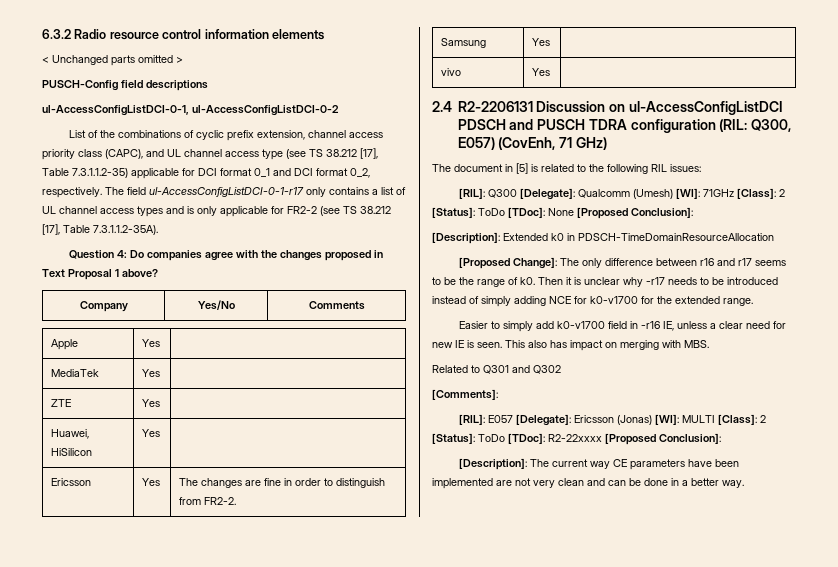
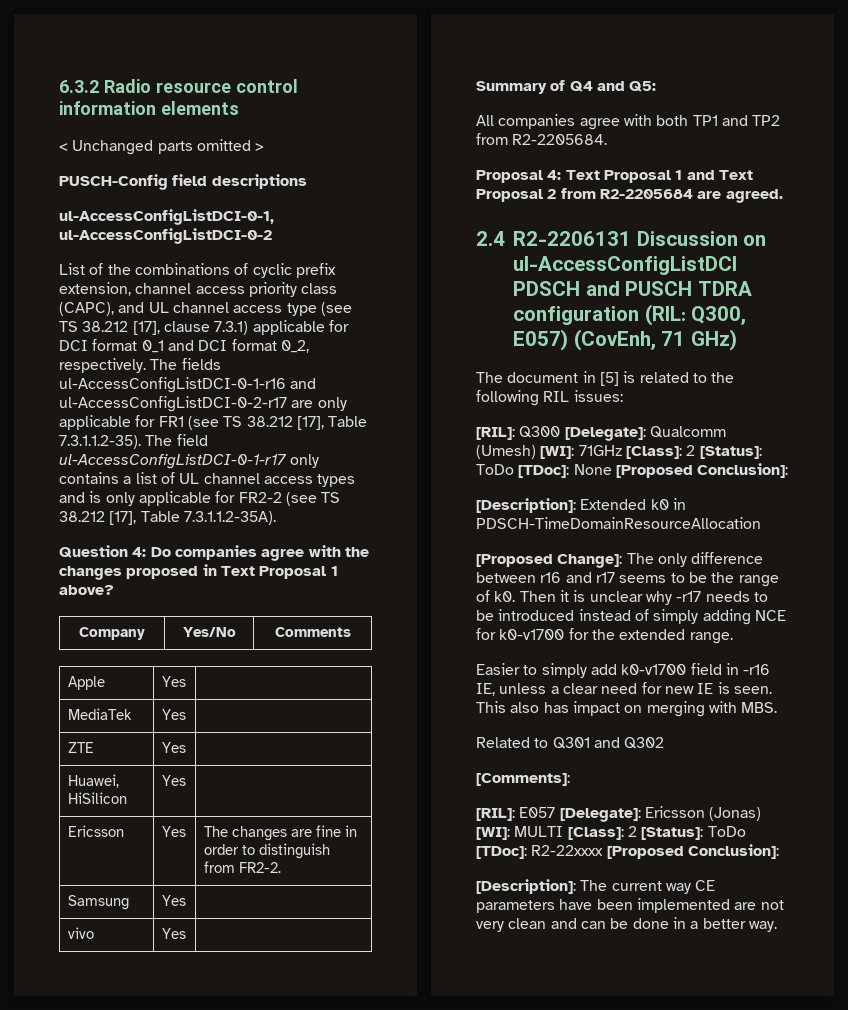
[42,168,128,178] Table 7.3.1.1.2-35) -> [163,321,249,335] clause 7.3.1)
(124, 191) none -> [181,358,221,370] [59,377,317,393] [59,396,347,412] [59,415,368,430] [59,435,173,449] fields ul-AccessConfigListDCI-0-1-r16 and ul-AccessConfigListDCI-0-2-r17 are only applicable for FR1 (see TS 38.212 [17], Table 7.3.1.1.2-35). The
(550, 72) none -> [476,80,657,94] [476,114,781,130] [476,133,608,145] [476,170,753,183] [476,188,783,203] // Summary of Q4 and Q5: // All companies agree with both TP1 and TP2 from R2-2205684. // Proposal 4: Text Proposal 1 and Text Proposal 2 from R2-2205684 are agreed.

